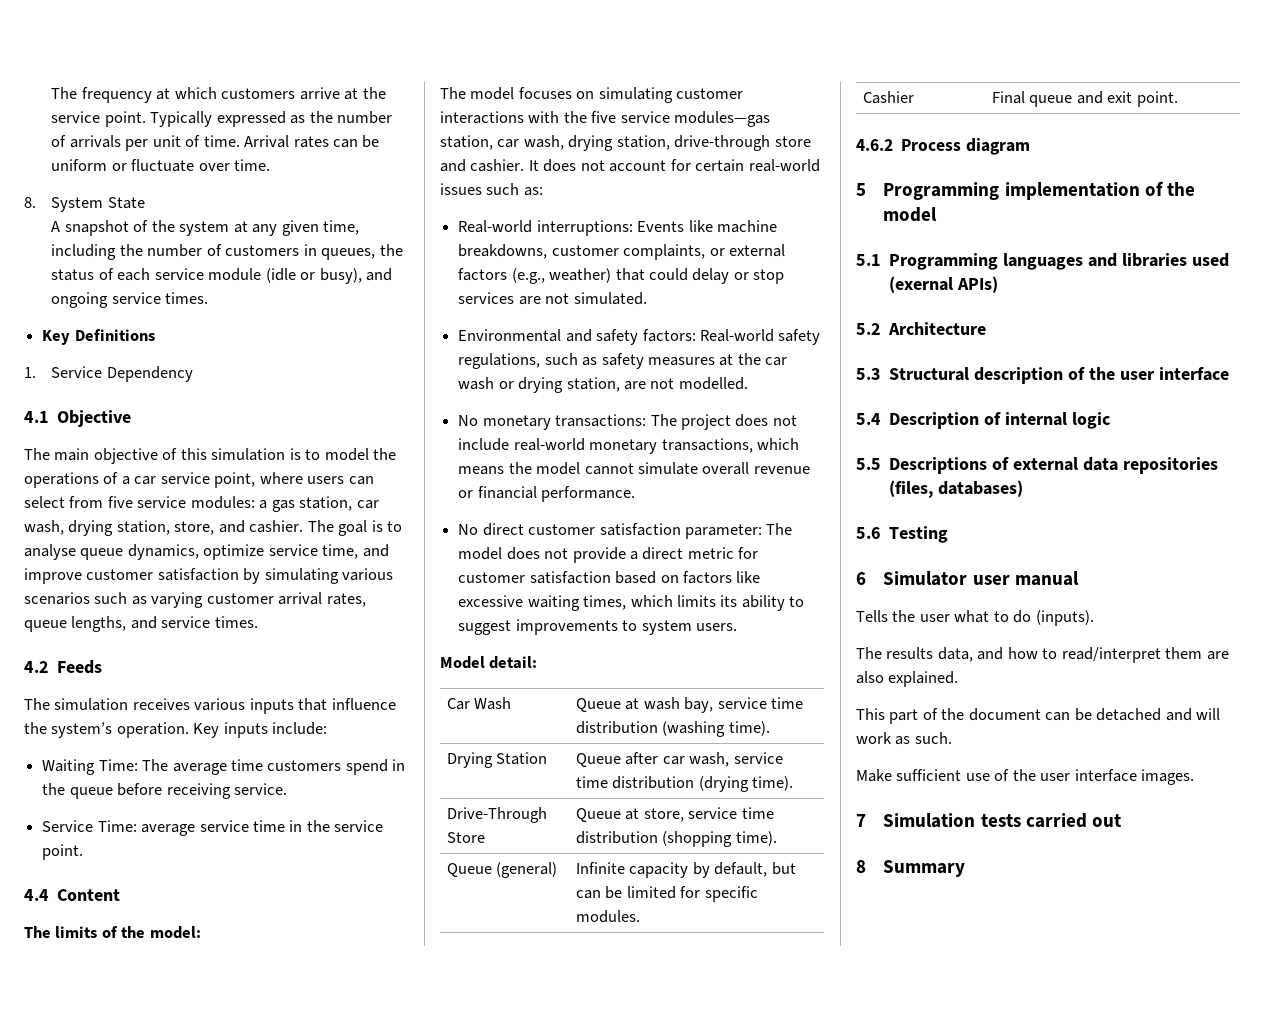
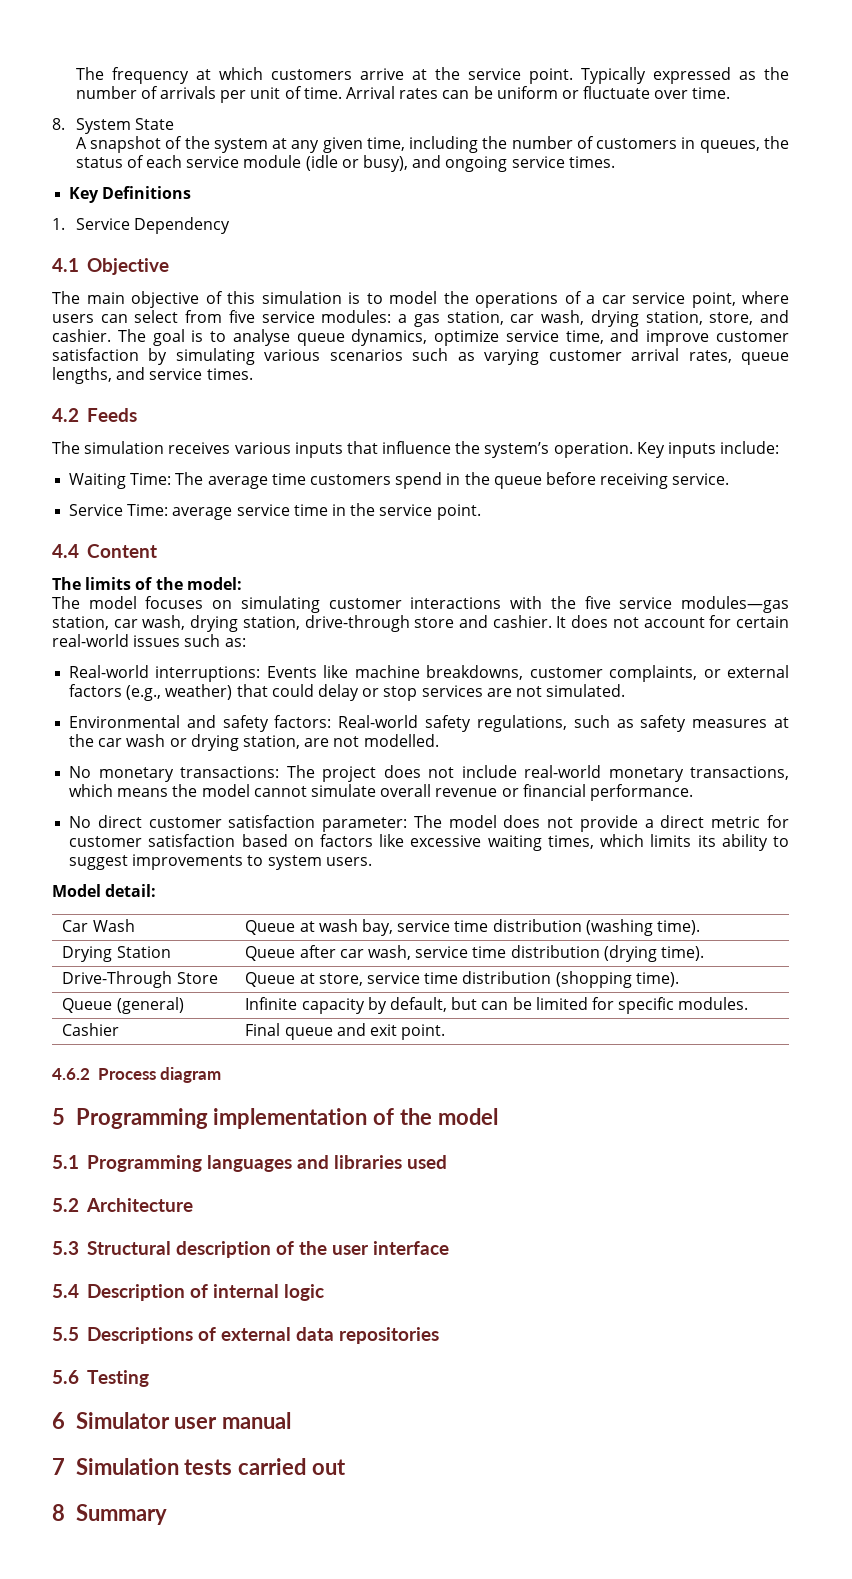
[889,276,999,293] (exernal APIs) -> (448, 1162) none
[889,480,1024,498] (files, databases) -> (440, 1335) none
[856,610,1094,626] [856,647,1229,663] [856,671,959,687] [856,708,1221,724] [856,732,952,745] [856,769,1195,785] // Tells the user what to do (inputs). // The results data, and how to read/interpret them are also explained. // This part of the document can be detached and will work as such. // Make sufficient use of the user interface images. -> (292, 1420) none

